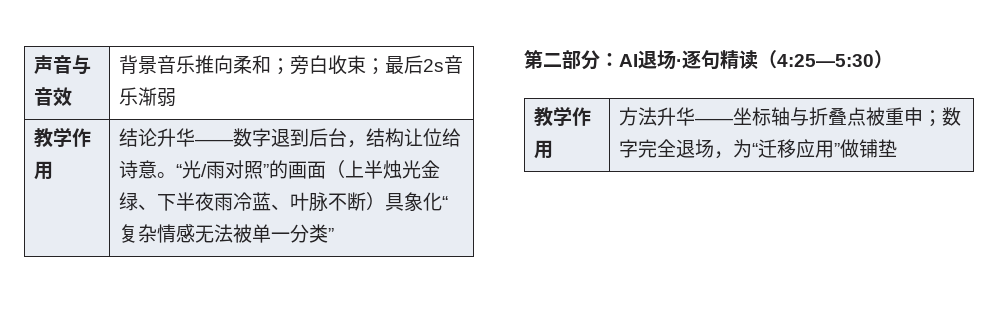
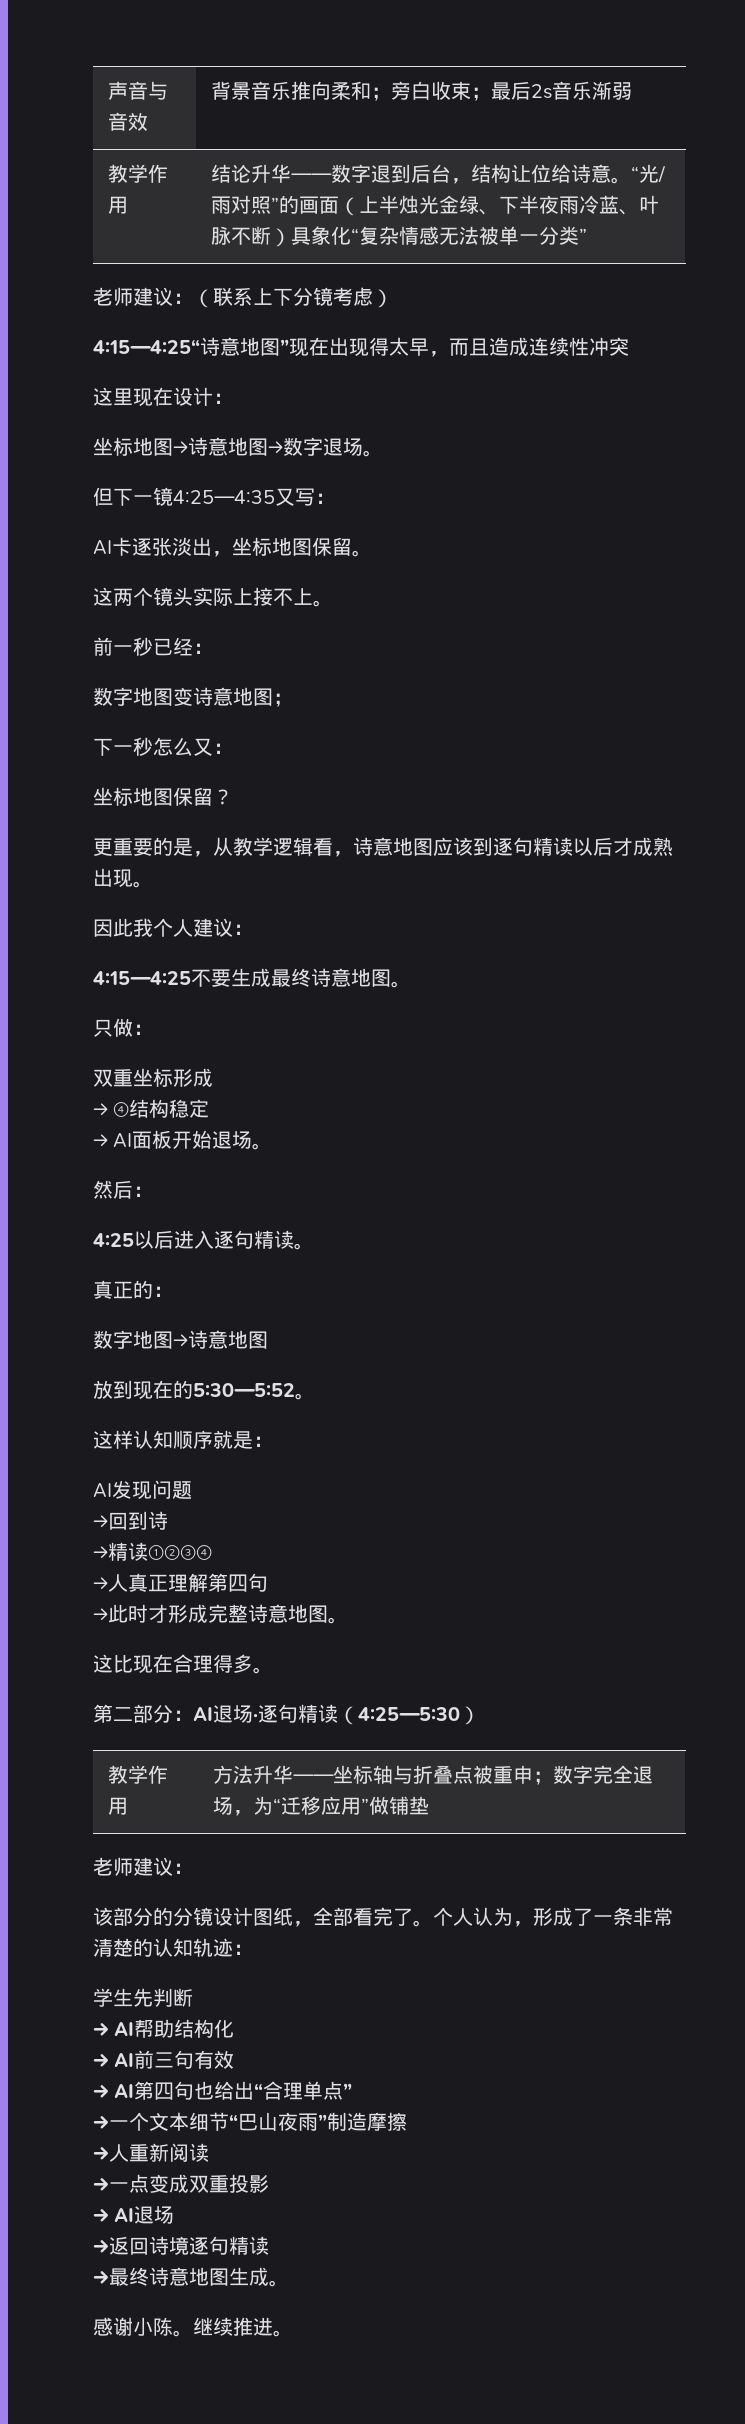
(334, 234) none -> [93,287,393,308] [93,337,629,357] [93,387,233,407] [93,437,383,457] [93,487,335,506] [93,537,372,557] [93,587,333,607] [93,637,213,656] [93,687,293,707] [93,737,233,756] [93,787,233,806] [93,837,673,857] [93,868,153,888] [93,918,253,937] [93,968,411,988] [93,1018,153,1037] [93,1068,213,1087] [93,1099,210,1118] [93,1130,273,1150] [93,1180,153,1199] [93,1230,314,1250] [93,1280,173,1299] [93,1330,268,1349] [93,1380,315,1400] [93,1430,273,1449] [93,1480,192,1500] [93,1511,168,1530] [93,1542,212,1561] [93,1573,268,1592] [93,1604,348,1624] [93,1654,273,1674] // 老师建议：（联系上下分镜考虑） // 4:15—4:25“诗意地图”现在出现得太早，而且造成连续性冲突 // 这里现在设计： // 坐标地图→诗意地图→数字退场。 // 但下一镜4:25—4:35又写： // AI卡逐张淡出，坐标地图保留。 // 这两个镜头实际上接不上。 // 前一秒已经： // 数字地图变诗意地图； // 下一秒怎么又： // 坐标地图保留？ // 更重要的是，从教学逻辑看，诗意地图应该到逐句精读以后才成熟出现。 // 因此我个人建议： // 4:15—4:25不要生成最终诗意地图。 // 只做： // 双重坐标形成 // → ④结构稳定 // → AI面板开始退场。 // 然后： // 4:25以后进入逐句精读。 // 真正的： // 数字地图→诗意地图 // 放到现在的5:30—5:52。 // 这样认知顺序就是： // AI发现问题 // →回到诗 // →精读①②③④ // →人真正理解第四句 // →此时才形成完整诗意地图。 // 这比现在合理得多。
(897, 148) none -> [93,1857,193,1876] [93,1907,673,1927] [93,1938,253,1957] [93,1988,193,2007] [93,2019,235,2038] [93,2050,235,2069] [93,2081,353,2100] [93,2112,407,2131] [93,2143,209,2162] [93,2174,269,2193] [93,2206,175,2224] [93,2236,269,2255] [93,2267,289,2287] [93,2317,293,2337] // 老师建议： // 该部分的分镜设计图纸，全部看完了。个人认为，形成了一条非常清楚的认知轨迹： // 学生先判断 // → AI帮助结构化 // → AI前三句有效 // → AI第四句也给出“合理单点” // →一个文本细节“巴山夜雨”制造摩擦 // →人重新阅读 // →一点变成双重投影 // → AI退场 // →返回诗境逐句精读 // →最终诗意地图生成。 // 感谢小陈。继续推进。

